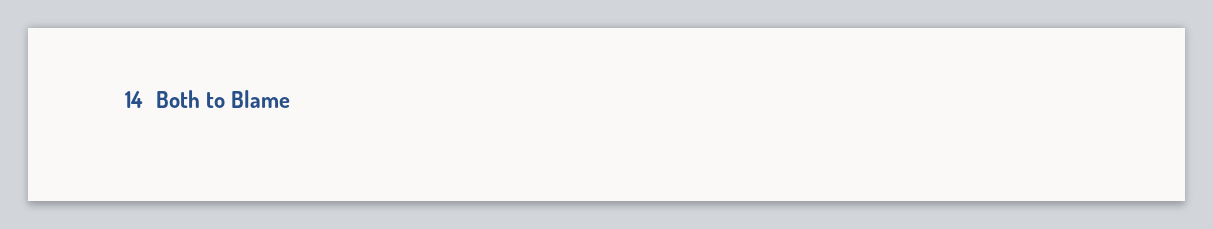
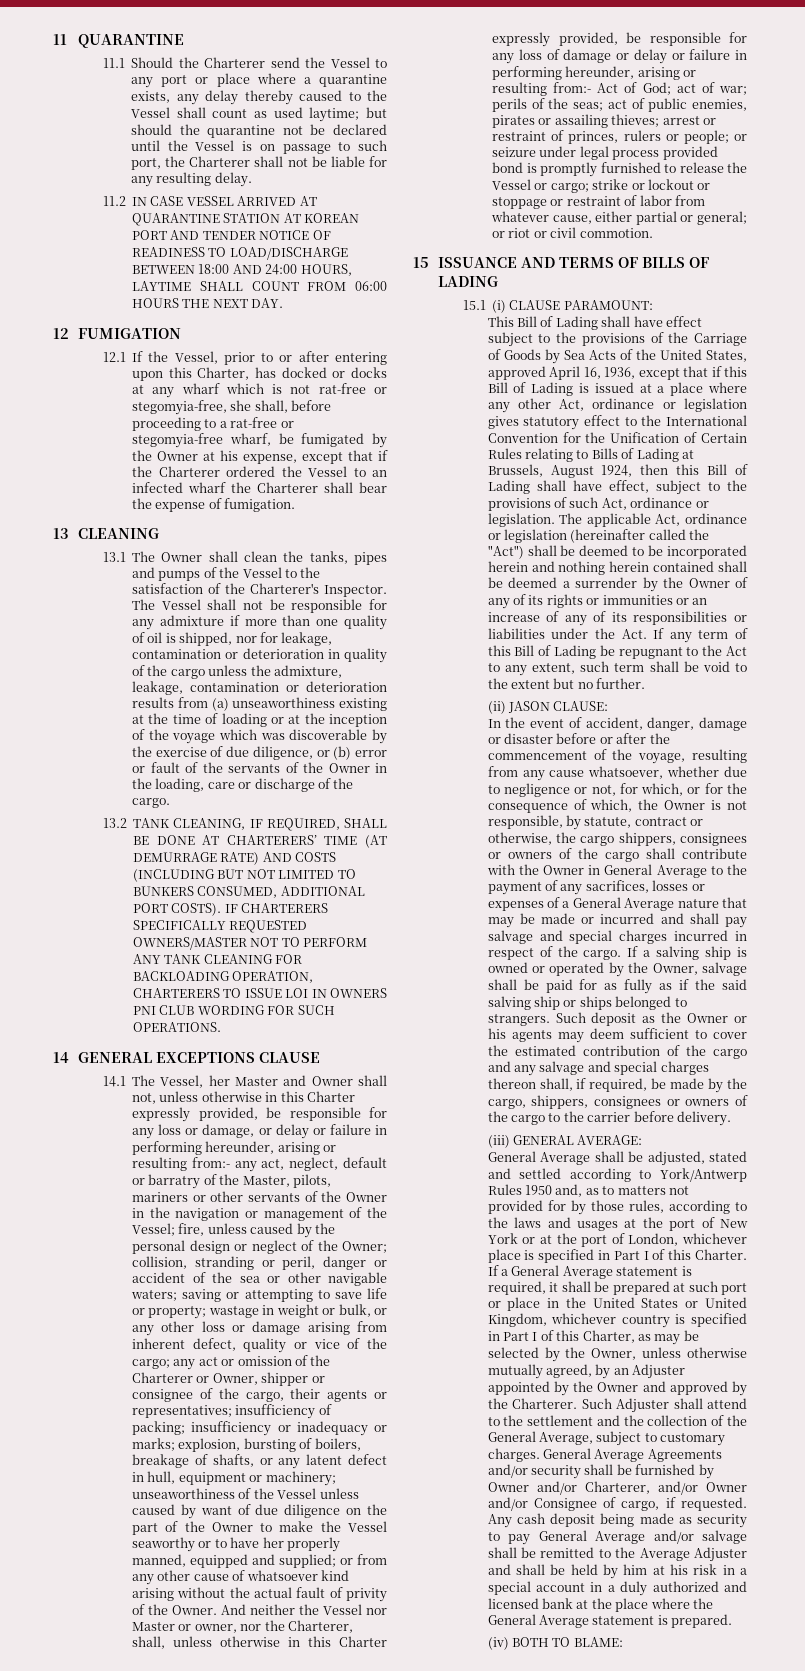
[125,90,291,108] 14 Both to Blame -> [53,34,184,48] [102,57,387,68] [131,73,387,88] [131,90,387,105] [131,107,387,122] [131,124,387,138] [131,140,387,154] [131,156,387,170] [131,172,252,187] [102,196,317,206] [132,213,360,226] [132,230,331,240] [132,247,348,260] [132,264,352,276] [132,281,387,291] [132,298,284,308] [53,328,181,339] [102,351,387,365] [132,367,387,381] [132,383,387,398] [132,400,332,415] [132,417,294,431] [132,433,387,448] [132,450,388,464] [132,466,387,477] [132,482,387,493] [132,498,296,512] [53,528,159,539] [102,551,387,565] [132,567,321,581] [132,583,387,597] [132,599,387,613] [132,615,387,630] [132,632,333,646] [132,648,387,663] [132,665,342,679] [132,681,387,695] [132,697,387,711] [132,713,387,727] [132,729,387,744] [132,746,387,760] [132,762,387,773] [132,778,354,792] [132,798,171,808] [102,818,387,831] [133,835,387,848] [133,852,337,865] [133,869,356,882] [133,886,365,898] [133,903,329,916] [133,920,308,933] [133,937,368,950] [133,954,303,964] [133,971,314,983] [133,988,387,998] [133,1005,335,1015] [133,1022,222,1032] [53,1052,320,1063] [102,1075,387,1088] [132,1091,355,1104] [132,1107,387,1122] [132,1124,387,1139] [132,1141,337,1155] [132,1157,388,1172] [132,1174,331,1189] [132,1191,387,1202] [132,1207,387,1221] [132,1223,335,1238] [132,1240,387,1254] [132,1256,388,1270] [132,1272,387,1286] [131,1288,388,1302] [132,1304,387,1319] [132,1321,387,1336] [132,1338,387,1353] [132,1355,331,1370] [132,1372,325,1386] [132,1388,387,1402] [132,1404,332,1419] [132,1421,387,1436] [132,1438,361,1452] [132,1454,388,1469] [132,1471,336,1486] [132,1488,359,1499] [132,1504,387,1519] [132,1521,387,1535] [132,1537,340,1552] [132,1554,387,1568] [132,1570,349,1585] [132,1587,387,1602] [132,1604,387,1615] [132,1620,353,1633] [132,1636,387,1649] [492,32,747,47] [492,49,747,64] [492,66,697,80] [492,82,747,96] [492,98,747,112] [492,114,716,128] [492,130,747,144] [492,146,718,160] [492,162,747,177] [492,179,711,193] [492,195,705,209] [491,211,747,225] [492,227,653,238] [413,257,709,268] [437,276,498,287] [462,300,653,313] [487,316,702,330] [487,332,747,347] [487,349,747,364] [487,366,747,380] [487,382,747,396] [487,398,747,413] [487,415,747,430] [487,432,747,443] [487,448,694,462] [487,464,748,478] [487,480,747,495] [487,497,709,511] [487,513,747,527] [487,529,710,543] [487,545,747,559] [487,561,747,575] [487,577,748,592] [487,594,708,609] [487,611,747,626] [487,628,748,643] [487,645,747,659] [487,661,747,676] [487,678,646,689] [487,701,609,714] [487,717,747,731] [487,733,670,744] [487,749,747,764] [487,766,747,781] [487,783,747,797] [487,799,747,813] [487,815,704,830] [487,832,747,846] [487,848,747,862] [486,864,747,878] [487,880,705,895] [487,897,747,911] [487,913,747,928] [487,930,747,944] [487,946,747,960] [487,962,747,977] [487,979,747,994] [487,996,687,1010] [487,1012,747,1026] [487,1028,747,1043] [487,1045,747,1059] [487,1061,709,1076] [487,1078,747,1093] [487,1095,748,1109] [487,1111,731,1126] [487,1135,643,1148] [487,1151,747,1166] [487,1168,747,1182] [487,1184,689,1197] [487,1200,747,1215] [487,1217,748,1231] [487,1233,747,1247] [487,1249,747,1263] [487,1265,692,1279] [487,1281,747,1295] [487,1297,747,1311] [487,1313,747,1328] [487,1330,699,1345] [487,1347,747,1362] [487,1364,686,1379] [487,1381,747,1396] [487,1398,747,1413] [487,1415,747,1426] [487,1431,726,1446] [487,1448,722,1462] [487,1464,714,1479] [487,1481,747,1495] [487,1497,747,1511] [487,1513,747,1528] [487,1530,747,1545] [487,1547,747,1562] [487,1564,747,1579] [487,1581,747,1596] [487,1598,713,1612] [487,1614,733,1628] [487,1637,623,1650] 11 QUARANTINE // 11.1 Should the Charterer send the Vessel to any port or place where a quarantine exists, any delay thereby caused to the Vessel shall count as used laytime; but should the quarantine not be declared until the Vessel is on passage to such port, the Charterer shall not be liable for any resulting delay. // 11.2 IN CASE VESSEL ARRIVED AT QUARANTINE STATION AT KOREAN PORT AND TENDER NOTICE OF READINESS TO LOAD/DISCHARGE BETWEEN 18:00 AND 24:00 HOURS, LAYTIME SHALL COUNT FROM 06:00 HOURS THE NEXT DAY. // 12 FUMIGATION // 12.1 If the Vessel, prior to or after entering upon this Charter, has docked or docks at any wharf which is not rat-free or stegomyia-free, she shall, before proceeding to a rat-free or stegomyia-free wharf, be fumigated by the Owner at his expense, except that if the Charterer ordered the Vessel to an infected wharf the Charterer shall bear the expense of fumigation. // 13 CLEANING // 13.1 The Owner shall clean the tanks, pipes and pumps of the Vessel to the satisfaction of the Charterer's Inspector. The Vessel shall not be responsible for any admixture if more than one quality of oil is shipped, nor for leakage, contamination or deterioration in quality of the cargo unless the admixture, leakage, contamination or deterioration results from (a) unseaworthiness existing at the time of loading or at the inception of the voyage which was discoverable by the exercise of due diligence, or (b) error or fault of the servants of the Owner in the loading, care or discharge of the cargo. // 13.2 TANK CLEANING, IF REQUIRED, SHALL BE DONE AT CHARTERERS’ TIME (AT DEMURRAGE RATE) AND COSTS (INCLUDING BUT NOT LIMITED TO BUNKERS CONSUMED, ADDITIONAL PORT COSTS). IF CHARTERERS SPECIFICALLY REQUESTED OWNERS/MASTER NOT TO PERFORM ANY TANK CLEANING FOR BACKLOADING OPERATION, CHARTERERS TO ISSUE LOI IN OWNERS PNI CLUB WORDING FOR SUCH OPERATIONS. // 14 GENERAL EXCEPTIONS CLAUSE // 14.1 The Vessel, her Master and Owner shall not, unless otherwise in this Charter expressly provided, be responsible for any loss or damage, or delay or failure in performing hereunder, arising or resulting from:- any act, neglect, default or barratry of the Master, pilots, mariners or other servants of the Owner in the navigation or management of the Vessel; fire, unless caused by the personal design or neglect of the Owner; collision, stranding or peril, danger or accident of the sea or other navigable waters; saving or attempting to save life or property; wastage in weight or bulk, or any other loss or damage arising from inherent defect, quality or vice of the cargo; any act or omission of the Charterer or Owner, shipper or consignee of the cargo, their agents or representatives; insufficiency of packing; insufficiency or inadequacy or marks; explosion, bursting of boilers, breakage of shafts, or any latent defect in hull, equipment or machinery; unseaworthiness of the Vessel unless caused by want of due diligence on the part of the Owner to make the Vessel seaworthy or to have her properly manned, equipped and supplied; or from any other cause of whatsoever kind arising without the actual fault of privity of the Owner. And neither the Vessel nor Master or owner, nor the Charterer, shall, unless otherwise in this Charter expressly provided, be responsible for any loss of damage or delay or failure in performing hereunder, arising or resulting from:- Act of God; act of war; perils of the seas; act of public enemies, pirates or assailing thieves; arrest or restraint of princes, rulers or people; or seizure under legal process provided bond is promptly furnished to release the Vessel or cargo; strike or lockout or stoppage or restraint of labor from whatever cause, either partial or general; or riot or civil commotion. // 15 ISSUANCE AND TERMS OF BILLS OF LADING // 15.1 (i) CLAUSE PARAMOUNT: // This Bill of Lading shall have effect subject to the provisions of the Carriage of Goods by Sea Acts of the United States, approved April 16, 1936, except that if this Bill of Lading is issued at a place where any other Act, ordinance or legislation gives statutory effect to the International Convention for the Unification of Certain Rules relating to Bills of Lading at Brussels, August 1924, then this Bill of Lading shall have effect, subject to the provisions of such Act, ordinance or legislation. The applicable Act, ordinance or legislation (hereinafter called the "Act") shall be deemed to be incorporated herein and nothing herein contained shall be deemed a surrender by the Owner of any of its rights or immunities or an increase of any of its responsibilities or liabilities under the Act. If any term of this Bill of Lading be repugnant to the Act to any extent, such term shall be void to the extent but no further. // (ii) JASON CLAUSE: // In the event of accident, danger, damage or disaster before or after the commencement of the voyage, resulting from any cause whatsoever, whether due to negligence or not, for which, or for the consequence of which, the Owner is not responsible, by statute, contract or otherwise, the cargo shippers, consignees or owners of the cargo shall contribute with the Owner in General Average to the payment of any sacrifices, losses or expenses of a General Average nature that may be made or incurred and shall pay salvage and special charges incurred in respect of the cargo. If a salving ship is owned or operated by the Owner, salvage shall be paid for as fully as if the said salving ship or ships belonged to strangers. Such deposit as the Owner or his agents may deem sufficient to cover the estimated contribution of the cargo and any salvage and special charges thereon shall, if required, be made by the cargo, shippers, consignees or owners of the cargo to the carrier before delivery. // (iii) GENERAL AVERAGE: // General Average shall be adjusted, stated and settled according to York/Antwerp Rules 1950 and, as to matters not provided for by those rules, according to the laws and usages at the port of New York or at the port of London, whichever place is specified in Part I of this Charter. If a General Average statement is required, it shall be prepared at such port or place in the United States or United Kingdom, whichever country is specified in Part I of this Charter, as may be selected by the Owner, unless otherwise mutually agreed, by an Adjuster appointed by the Owner and approved by the Charterer. Such Adjuster shall attend to the settlement and the collection of the General Average, subject to customary charges. General Average Agreements and/or security shall be furnished by Owner and/or Charterer, and/or Owner and/or Consignee of cargo, if requested. Any cash deposit being made as security to pay General Average and/or salvage shall be remitted to the Average Adjuster and shall be held by him at his risk in a special account in a duly authorized and licensed bank at the place where the General Average statement is prepared. // (iv) BOTH TO BLAME:

